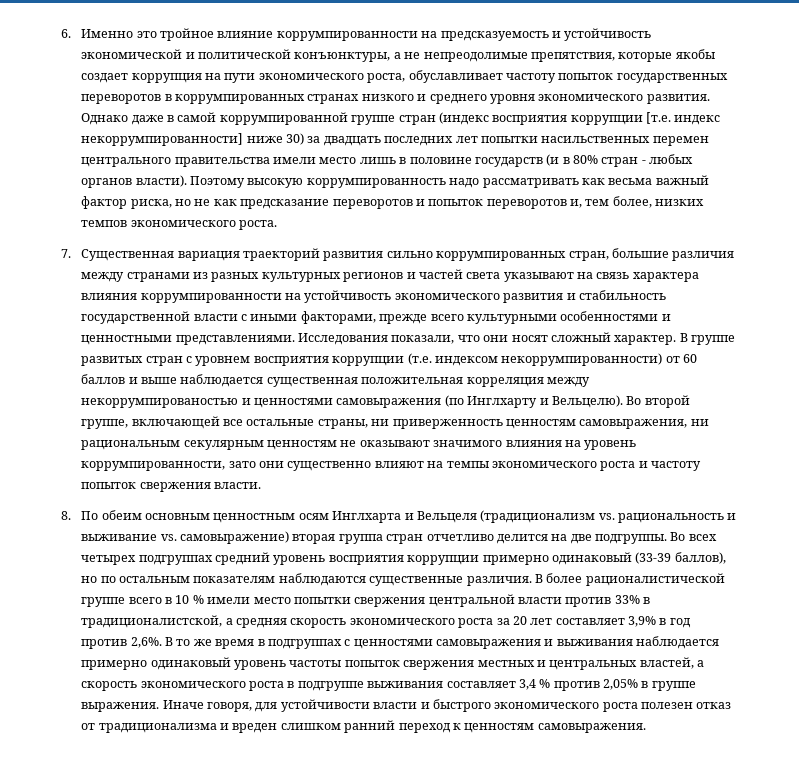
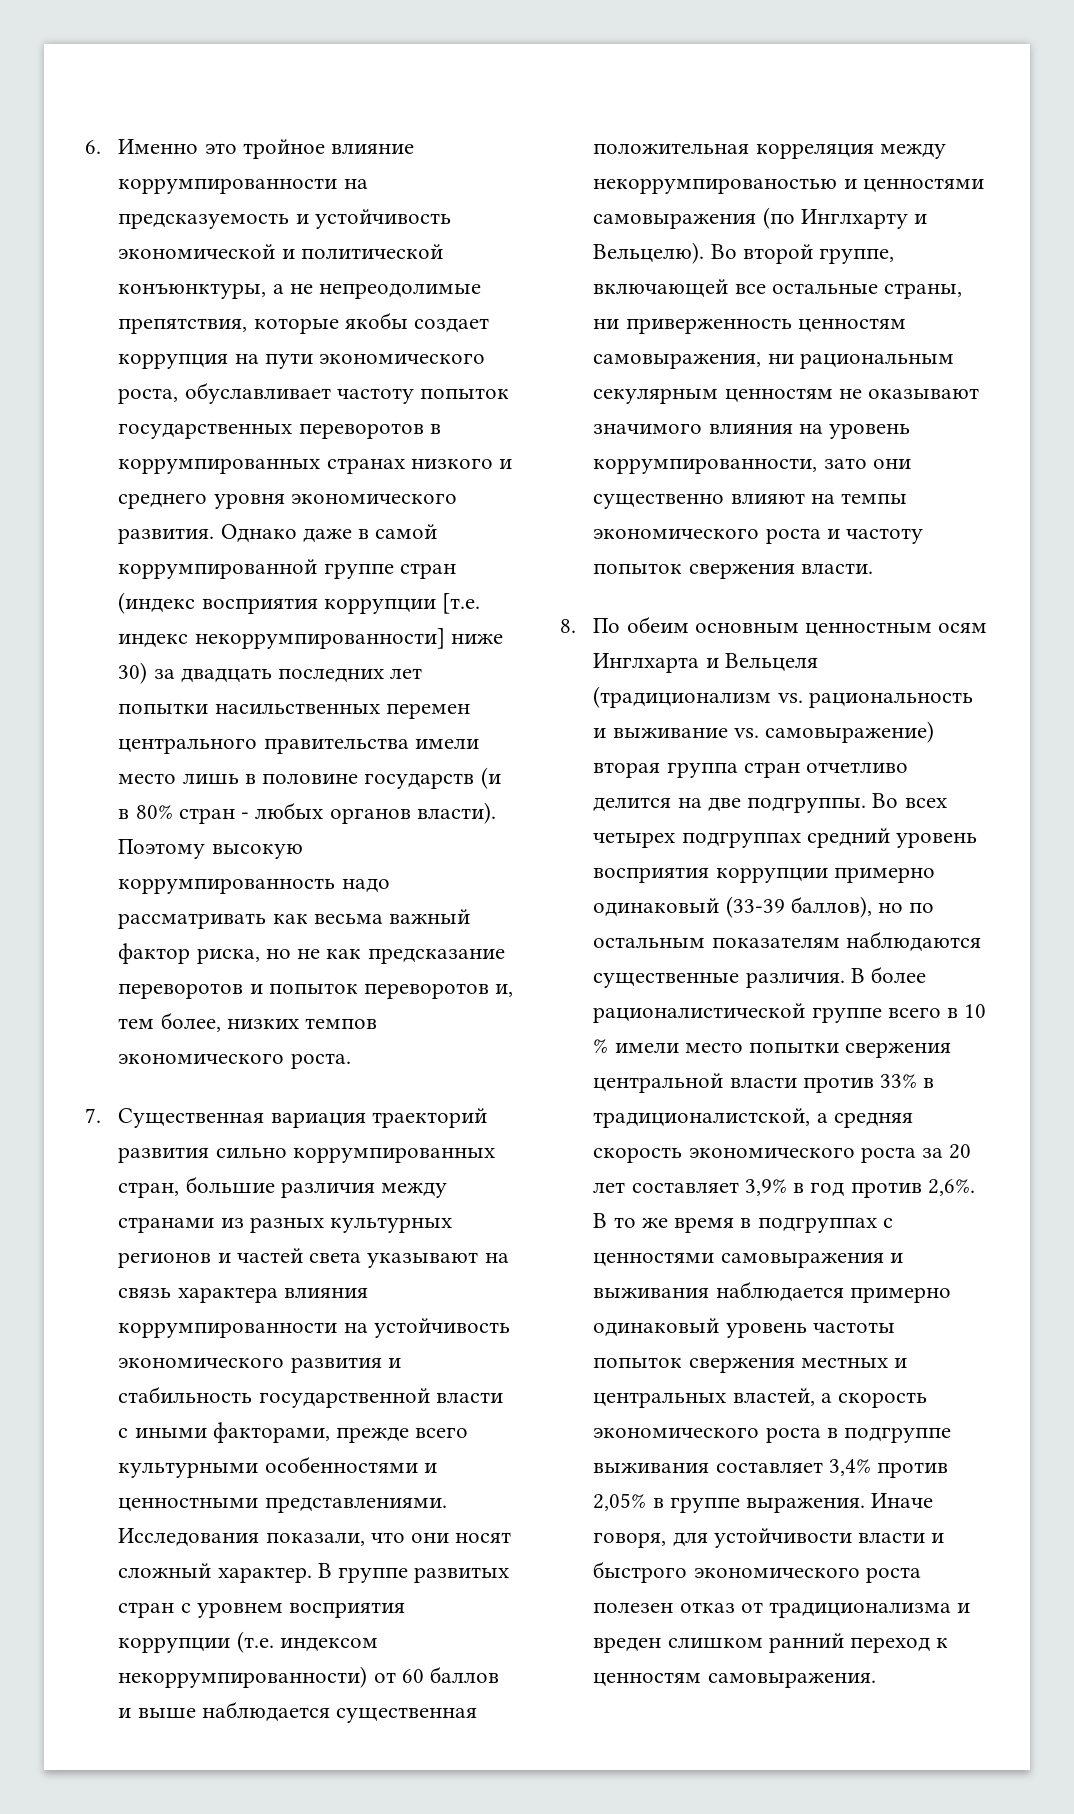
[518,679,551,690] 3,4 % -> [828,1459,871,1476] 3,4%

